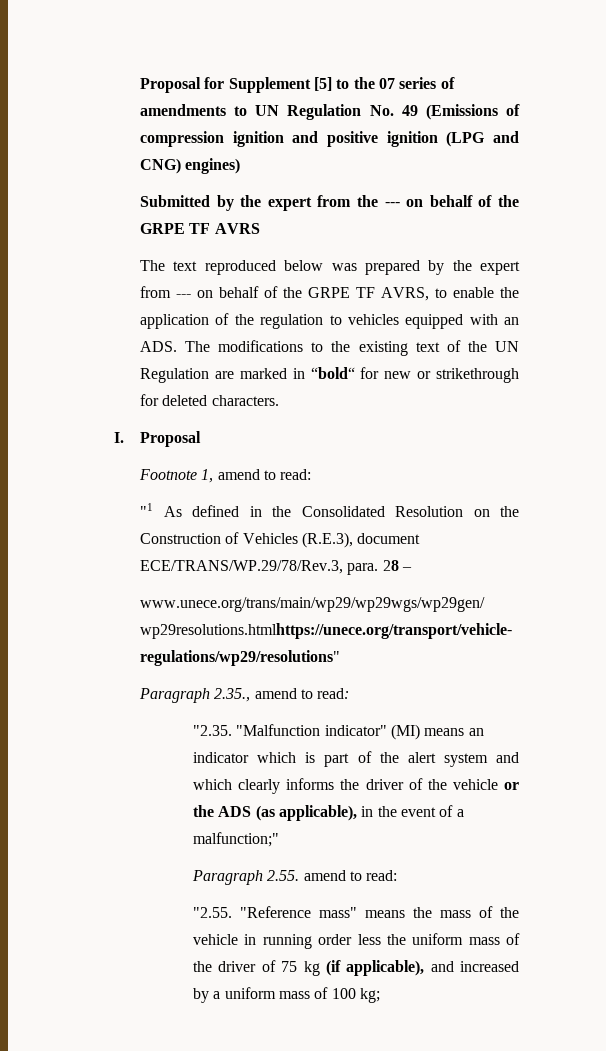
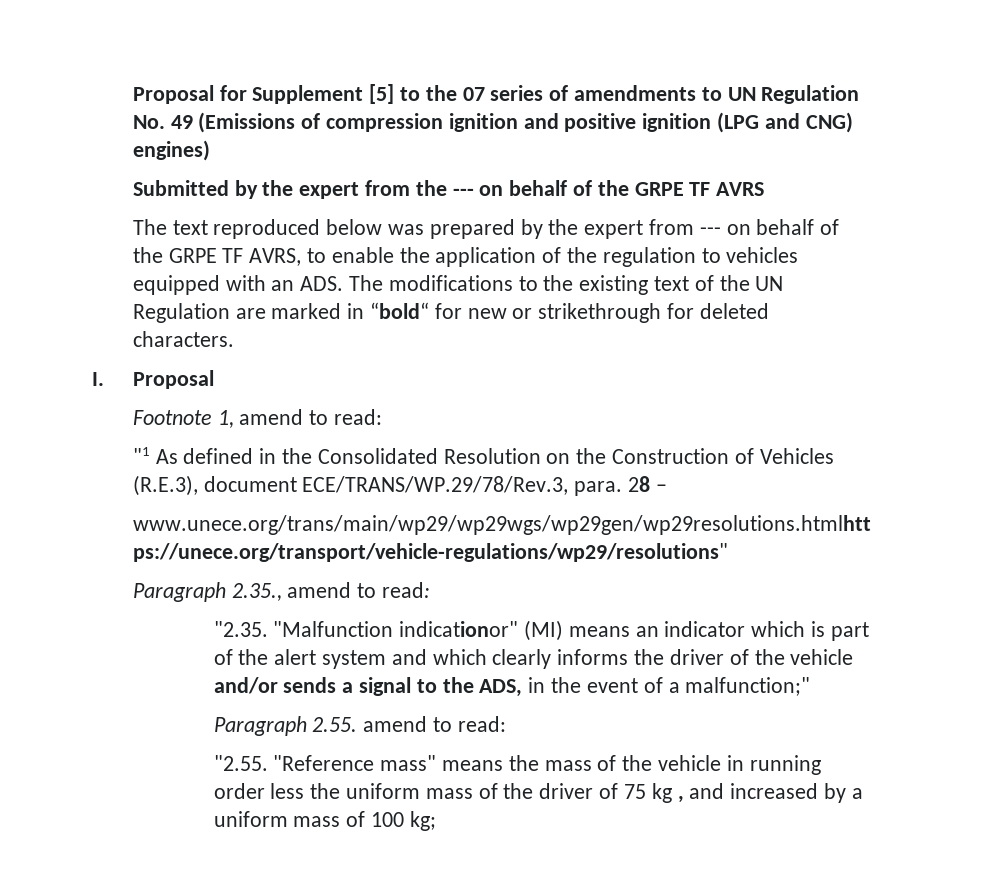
[324,725,387,736] indicator" -> [399,621,519,637] indicationor"
[504,782,520,790] [193,805,358,821] or the ADS (as applicable), -> [213,677,523,697] and/or sends a signal to the ADS,
[325,960,425,976] (if applicable), -> [677,796,684,803] ,

